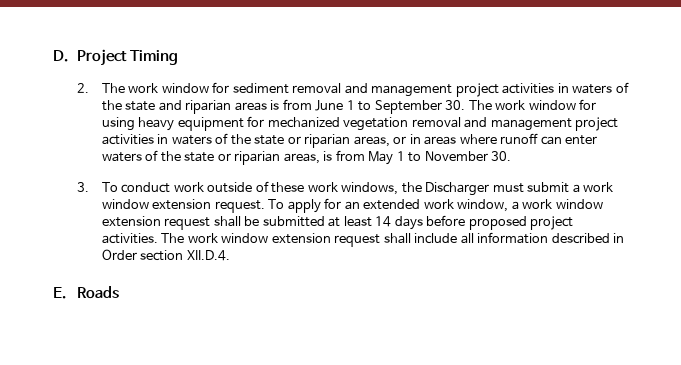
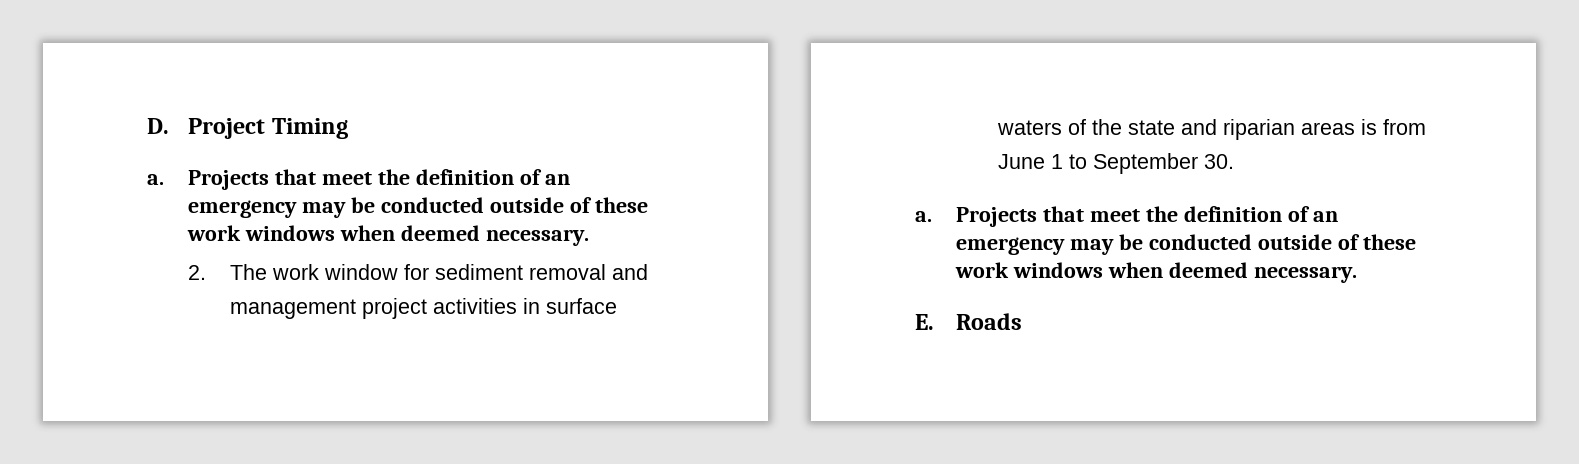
(179, 57) none -> [147,169,571,190] [188,197,649,218] [187,225,590,246] // a. Projects that meet the definition of an emergency may be conducted outside of these work windows when deemed necessary.
(569, 88) none -> [545,298,617,314] surface
[468,99,597,110] [101,116,619,131] [101,133,598,148] [101,150,512,165] [77,181,614,196] [101,198,603,213] [101,215,574,230] [101,232,625,247] [101,249,230,261] The work window for using heavy equipment for mechanized vegetation removal and management project activities in waters of the state or riparian areas, or in areas where runoff can enter waters of the state or riparian areas, is from May 1 to November 30. // 3. To conduct work outside of these work windows, the Discharger must submit a work window extension request. To apply for an extended work window, a work window extension request shall be submitted at least 14 days before proposed project activities. The work window extension request shall include all information described in Order section XII.D.4. -> [915,206,1339,227] [956,234,1417,255] [955,262,1358,283] // a. Projects that meet the definition of an emergency may be conducted outside of these work windows when deemed necessary.

